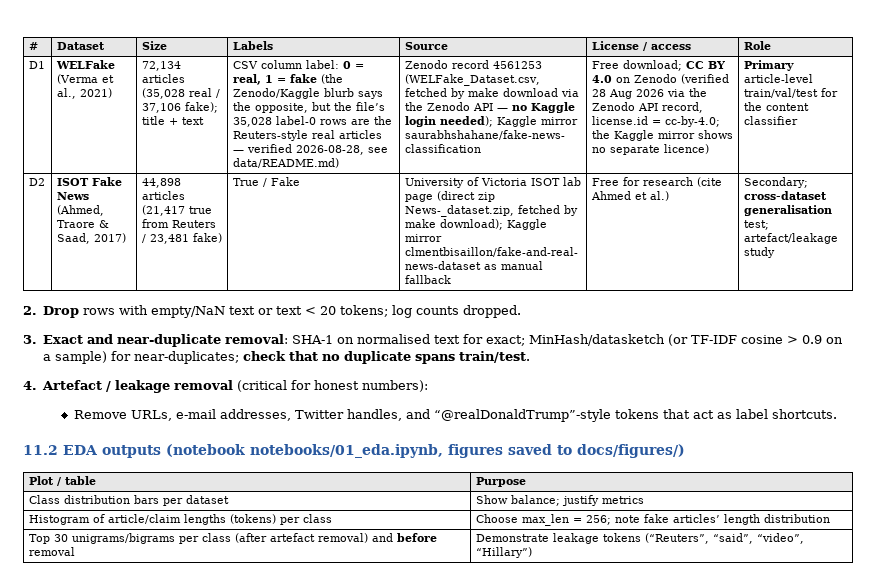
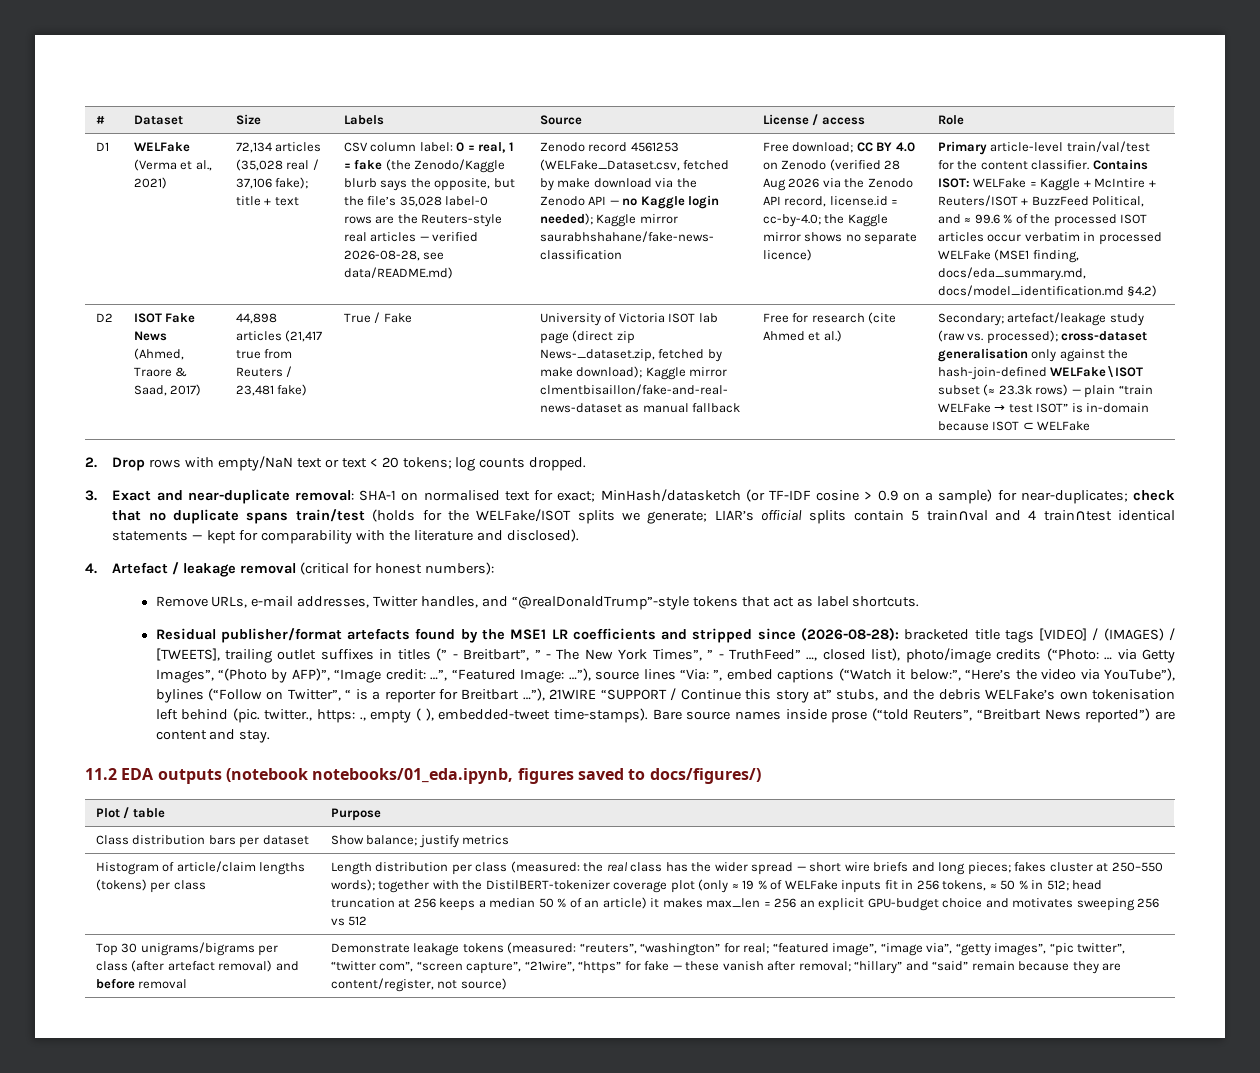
[743,116,798,125] classifier -> [1031,159,1148,170] [937,178,1156,191] [937,195,1145,207] [937,214,1148,227] [937,232,1162,245] [937,249,1079,263] [937,267,1086,281] [937,285,1158,297] classifier. Contains ISOT: WELFake = Kaggle + McIntire + Reuters/ISOT + BuzzFeed Political, and ≈ 99.6 % of the processed ISOT articles occur verbatim in processed WELFake (MSE1 finding, docs/eda_summary.md, docs/model_identification.md §4.2)
[743,191,827,200] [743,205,832,216] [743,220,769,230] [743,233,838,244] [743,247,775,258] cross-dataset generalisation test; artefact/leakage study -> [1007,312,1144,326] [937,330,1148,344] [937,348,1129,362] [937,366,1144,380] [937,384,1153,398] [937,403,1150,413] [937,421,1091,431] artefact/leakage study (raw vs. processed); cross-dataset generalisation only against the hash-join-defined WELFake∖ISOT subset (≈ 23.3k rows) — plain “train WELFake → test ISOT” is in-domain because ISOT ⊂ WELFake
[459,351,531,363] train/test. -> [295,509,1176,524] [112,529,579,544] train/test (holds for the WELFake/ISOT splits we generate; LIAR’s official splits contain 5 train∩val and 4 train∩test identical statements — kept for comparability with the literature and disclosed).
(837, 414) none -> [155,628,1175,643] [155,648,1175,663] [155,668,1175,683] [155,688,1175,703] [155,708,1176,723] [155,729,271,743] // Residual publisher/format artefacts found by the MSE1 LR coefficients and stripped since (2026-08-28): bracketed title tags [VIDEO] / (IMAGES) / [TWEETS], trailing outlet suffixes in titles (” - Breitbart”, ” - The New York Times”, ” - TruthFeed” …, closed list), photo/image credits (“Photo: … via Getty Images”, “(Photo by AFP)”, “Image credit: …”, “Featured Image: …”), source lines “Via: ”, embed captions (“Watch it below:”, “Here’s the video via YouTube”), bylines (“Follow on Twitter”, “ is a reporter for Breitbart …”), 21WIRE “SUPPORT / Continue this story at” stubs, and the debris WELFake’s own tokenisation left behind (pic. twitter., https: ., empty ( ), embedded-tweet time-stamps). Bare source names inside prose (“told Reuters”, “Breitbart News reported”) are content and stay.
[475,514,830,526] Choose max_len = 256; note fake articles’ length distribution -> [330,861,1163,875] [330,879,1103,893] [330,897,1160,911] [330,916,368,926] Length distribution per class (measured: the real class has the wider spread — short wire briefs and long pieces; fakes cluster at 250–550 words); together with the DistilBERT-tokenizer coverage plot (only ≈ 19 % of WELFake inputs fit in 256 tokens, ≈ 50 % in 512; head truncation at 256 keeps a median 50 % of an article) it makes max_len = 256 an explicit GPU-budget choice and motivates sweeping 256 vs 512
[644,533,804,544] [475,547,532,558] (“Reuters”, “said”, “video”, “Hillary”) -> [507,942,1126,956] [330,961,1122,974] [330,978,507,992] (measured: “reuters”, “washington” for real; “featured image”, “image via”, “getty images”, “pic twitter”, “twitter com”, “screen capture”, “21wire”, “https” for fake — these vanish after removal; “hillary” and “said” remain because they are content/register, not source)

